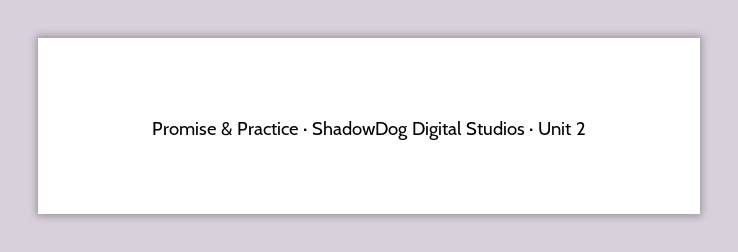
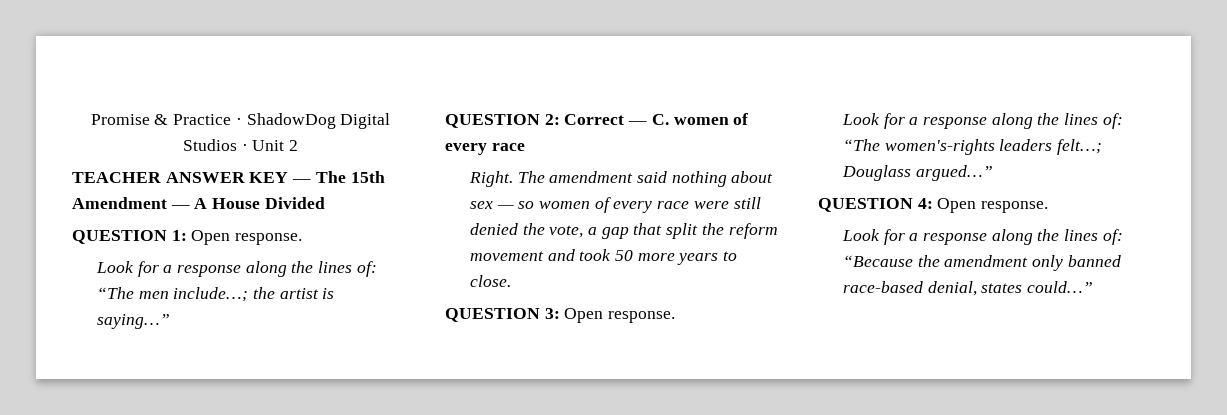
(587, 128) none -> [72,171,385,183] [72,197,325,209] [72,230,303,245] [95,261,377,277] [96,287,335,302] [96,314,170,329] [445,113,749,128] [445,143,525,155] [468,171,774,187] [469,197,761,213] [469,223,778,239] [469,249,738,265] [469,275,511,287] [445,308,676,323] [841,113,1123,129] [842,139,1102,155] [841,165,993,181] [818,198,1049,213] [841,229,1123,245] [842,255,1121,271] [842,281,1093,296] // TEACHER ANSWER KEY — The 15th Amendment — A House Divided // QUESTION 1: Open response. // Look for a response along the lines of: “The men include…; the artist is saying…” // QUESTION 2: Correct — C. women of every race // Right. The amendment said nothing about sex — so women of every race were still denied the vote, a gap that split the reform movement and took 50 more years to close. // QUESTION 3: Open response. // Look for a response along the lines of: “The women's-rights leaders felt…; Douglass argued…” // QUESTION 4: Open response. // Look for a response along the lines of: “Because the amendment only banned race-based denial, states could…”

